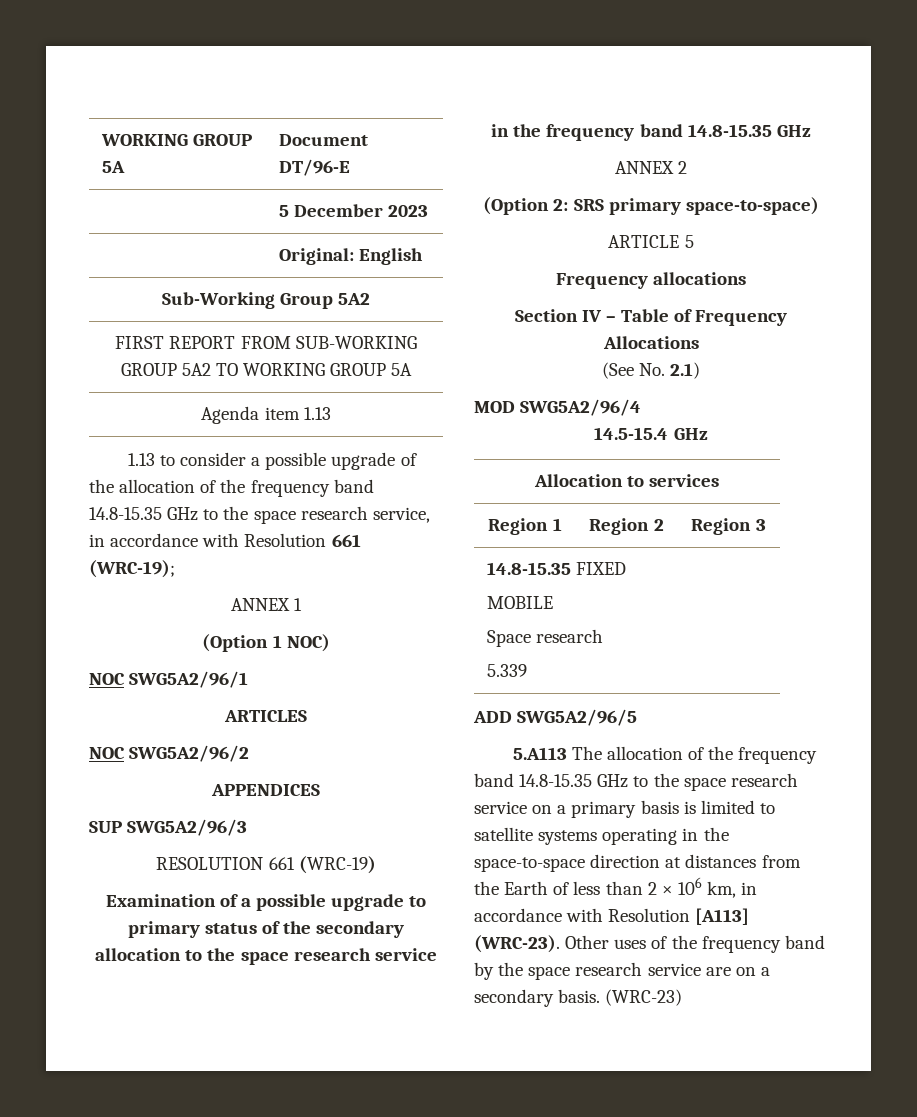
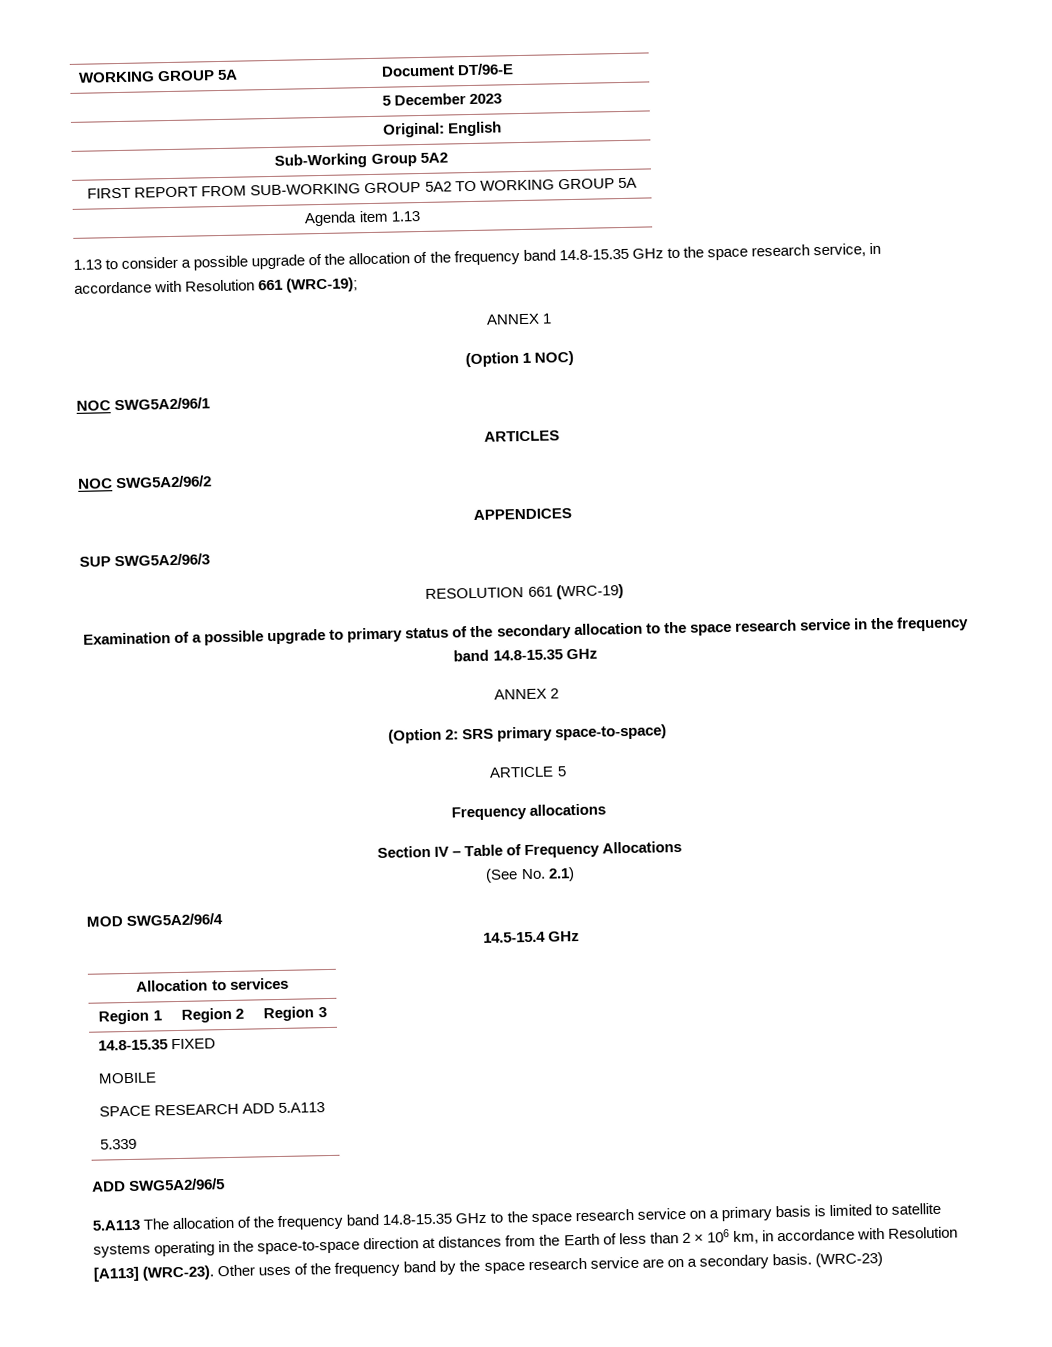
[486,629,603,647] Space research -> [99,1102,326,1117] SPACE RESEARCH ADD 5.A113

